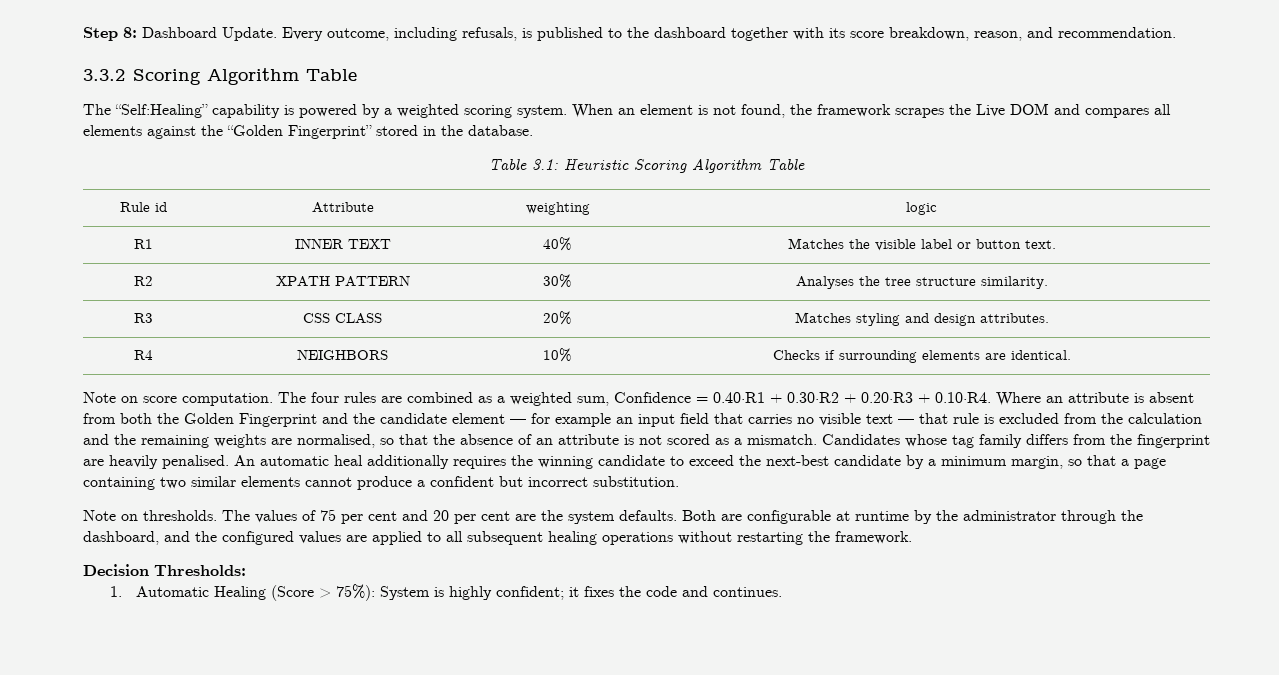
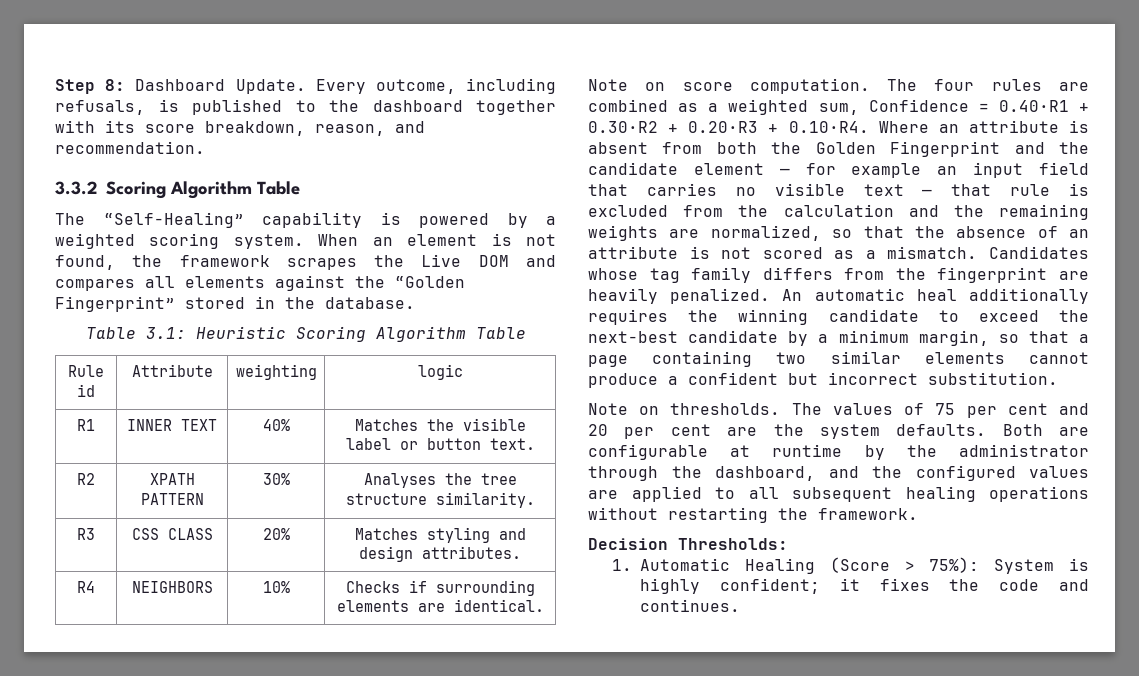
[115,104,208,118] “Self:Healing” -> [103,212,244,228] “Self-Healing”
[297,434,375,448] normalised, -> [710,225,821,241] normalized,
[162,455,229,469] penalised. -> [670,288,771,304] penalized.

